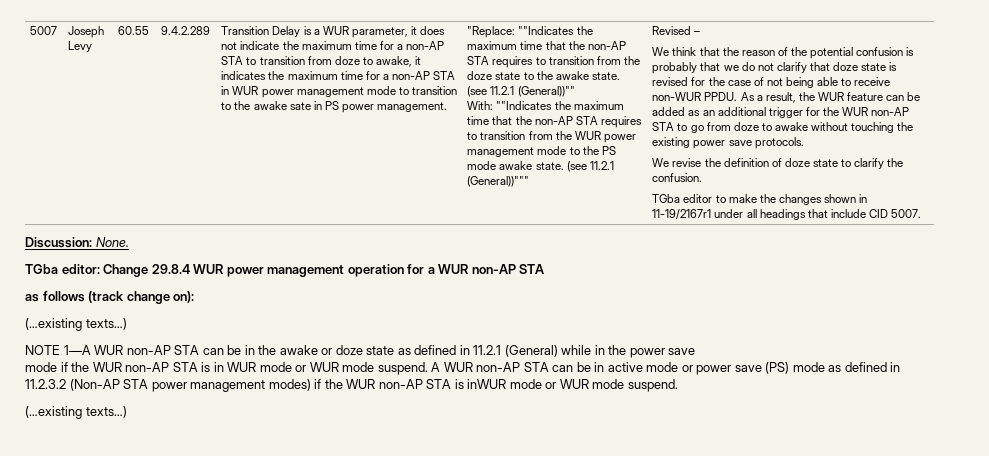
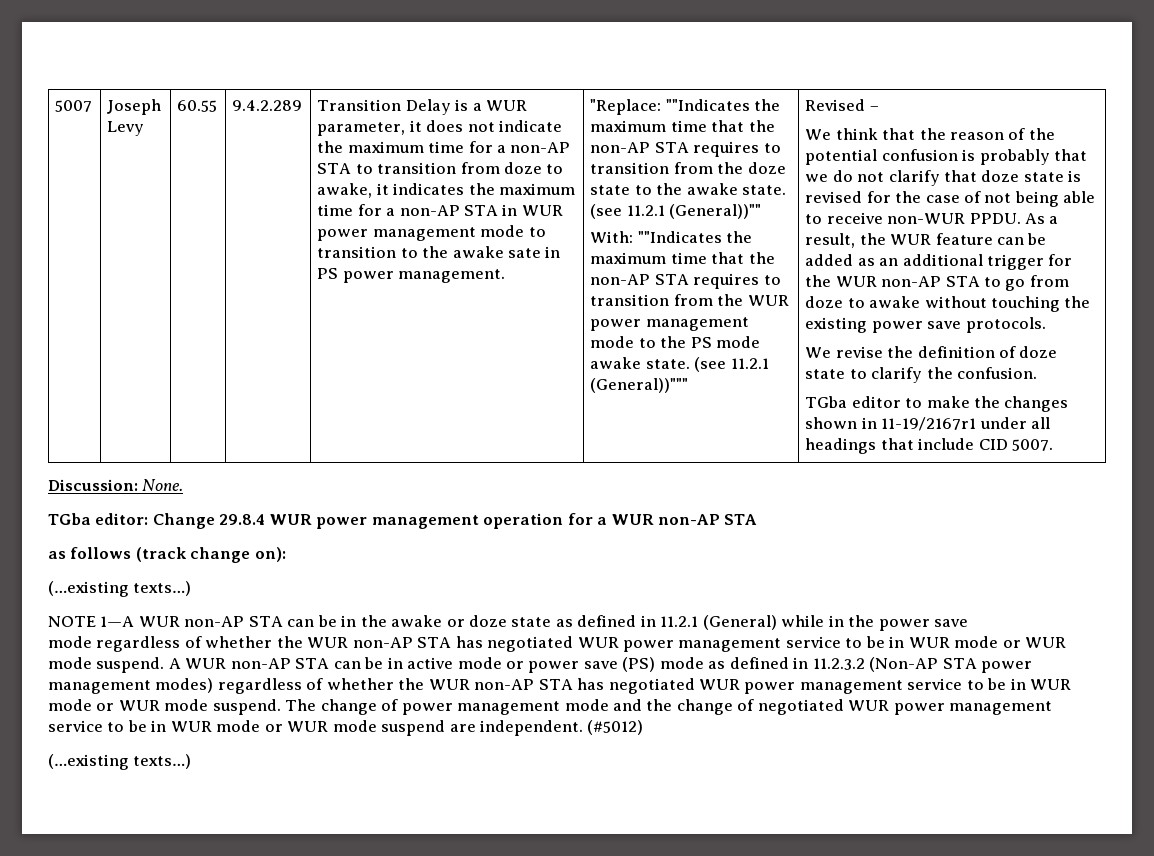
[60,362,211,372] if the WUR non-AP STA is -> [96,636,885,652] regardless of whether the WUR non-AP STA has negotiated WUR power management service to be
[314,379,678,392] if the WUR non-AP STA is inWUR mode or WUR mode suspend. -> [217,678,1072,694] [48,699,1053,715] [48,720,644,736] regardless of whether the WUR non-AP STA has negotiated WUR power management service to be in WUR mode or WUR mode suspend. The change of power management mode and the change of negotiated WUR power management service to be in WUR mode or WUR mode suspend are independent. (#5012)

